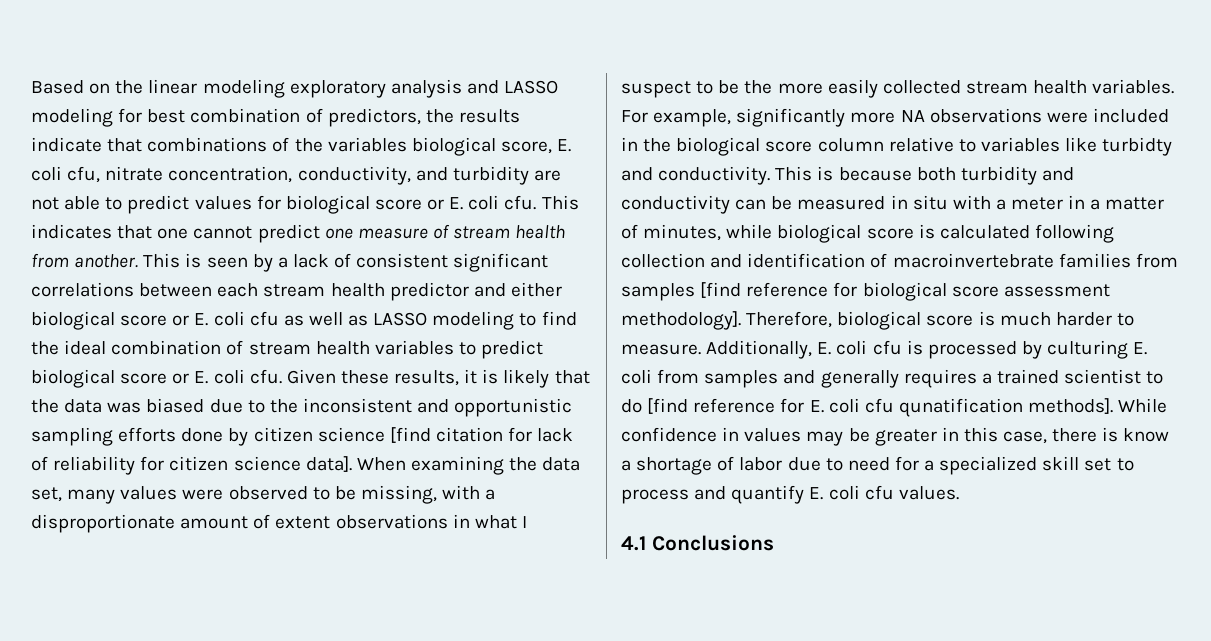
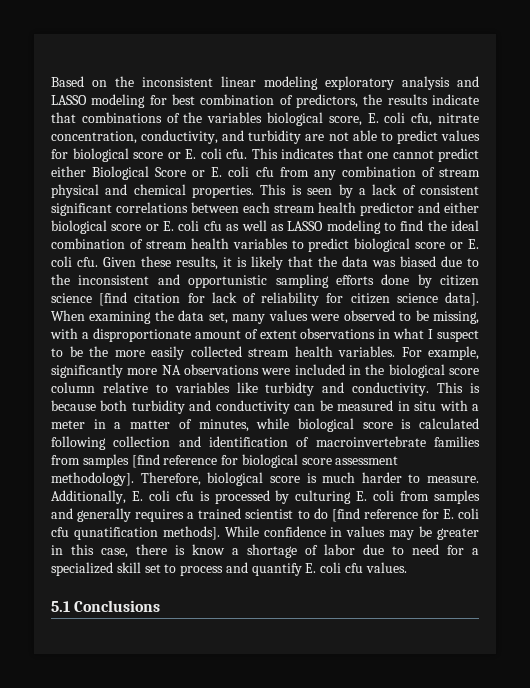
(144, 87) none -> [142,77,213,87] inconsistent
[324,224,566,239] [31,253,139,268] one measure of stream health from another. -> [51,166,480,180] [51,184,255,198] either Biological Score or E. coli cfu from any combination of stream physical and chemical properties.
[621,536,646,551] 4.1 -> [51,601,70,612] 5.1

